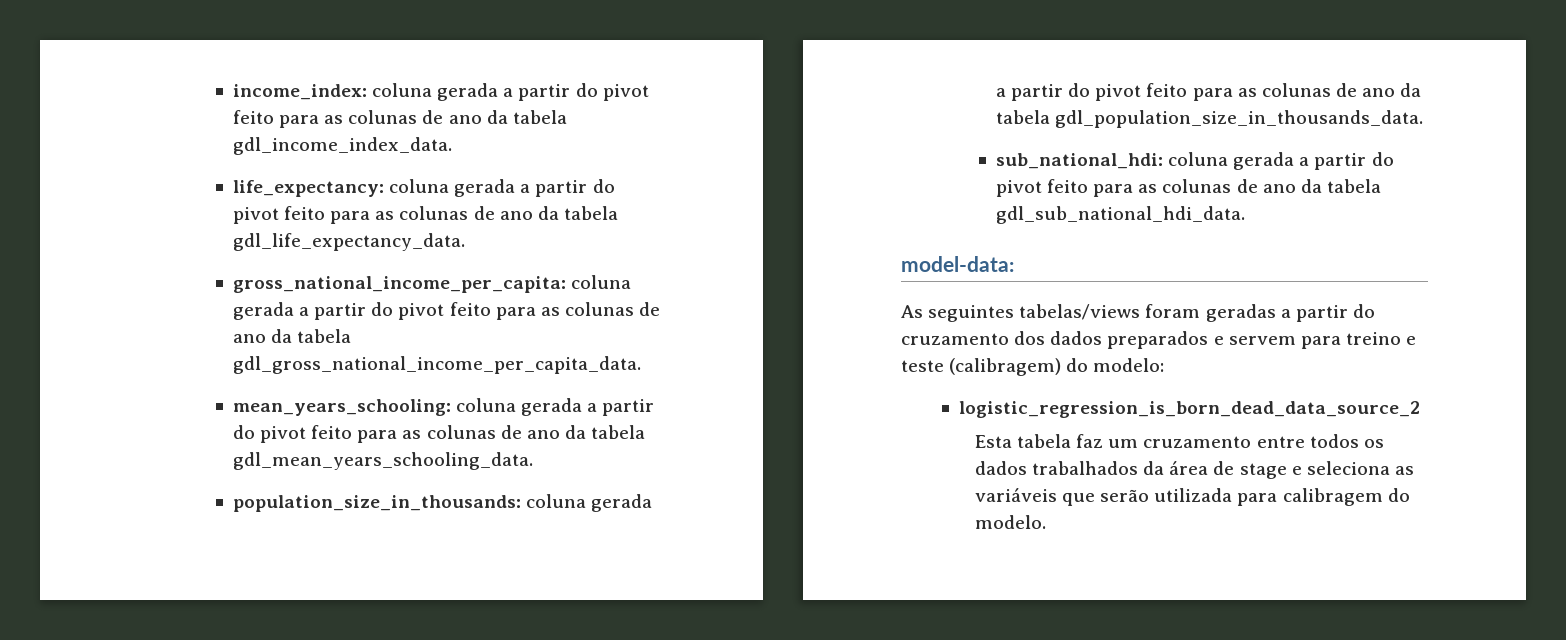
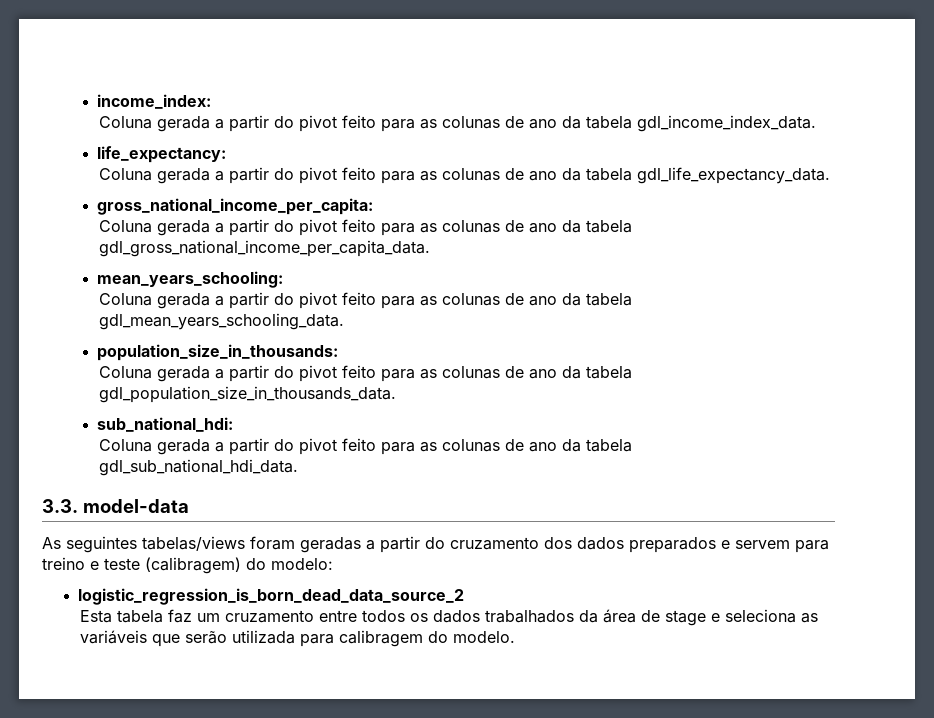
[371,83,432,97] coluna -> [98,116,152,129] // Coluna
[388,179,449,193] coluna -> [98,168,152,181] // Coluna
[570,275,631,289] coluna -> [98,220,152,233] // Coluna
[455,398,516,412] coluna -> [98,293,152,306] // Coluna
[525,494,586,508] coluna -> [98,366,152,379] // Coluna
[1167,152,1228,166] coluna -> [98,439,152,452] // Coluna
[901,256,1014,272] model-data: -> [42,499,189,513] 3.3. model-data

